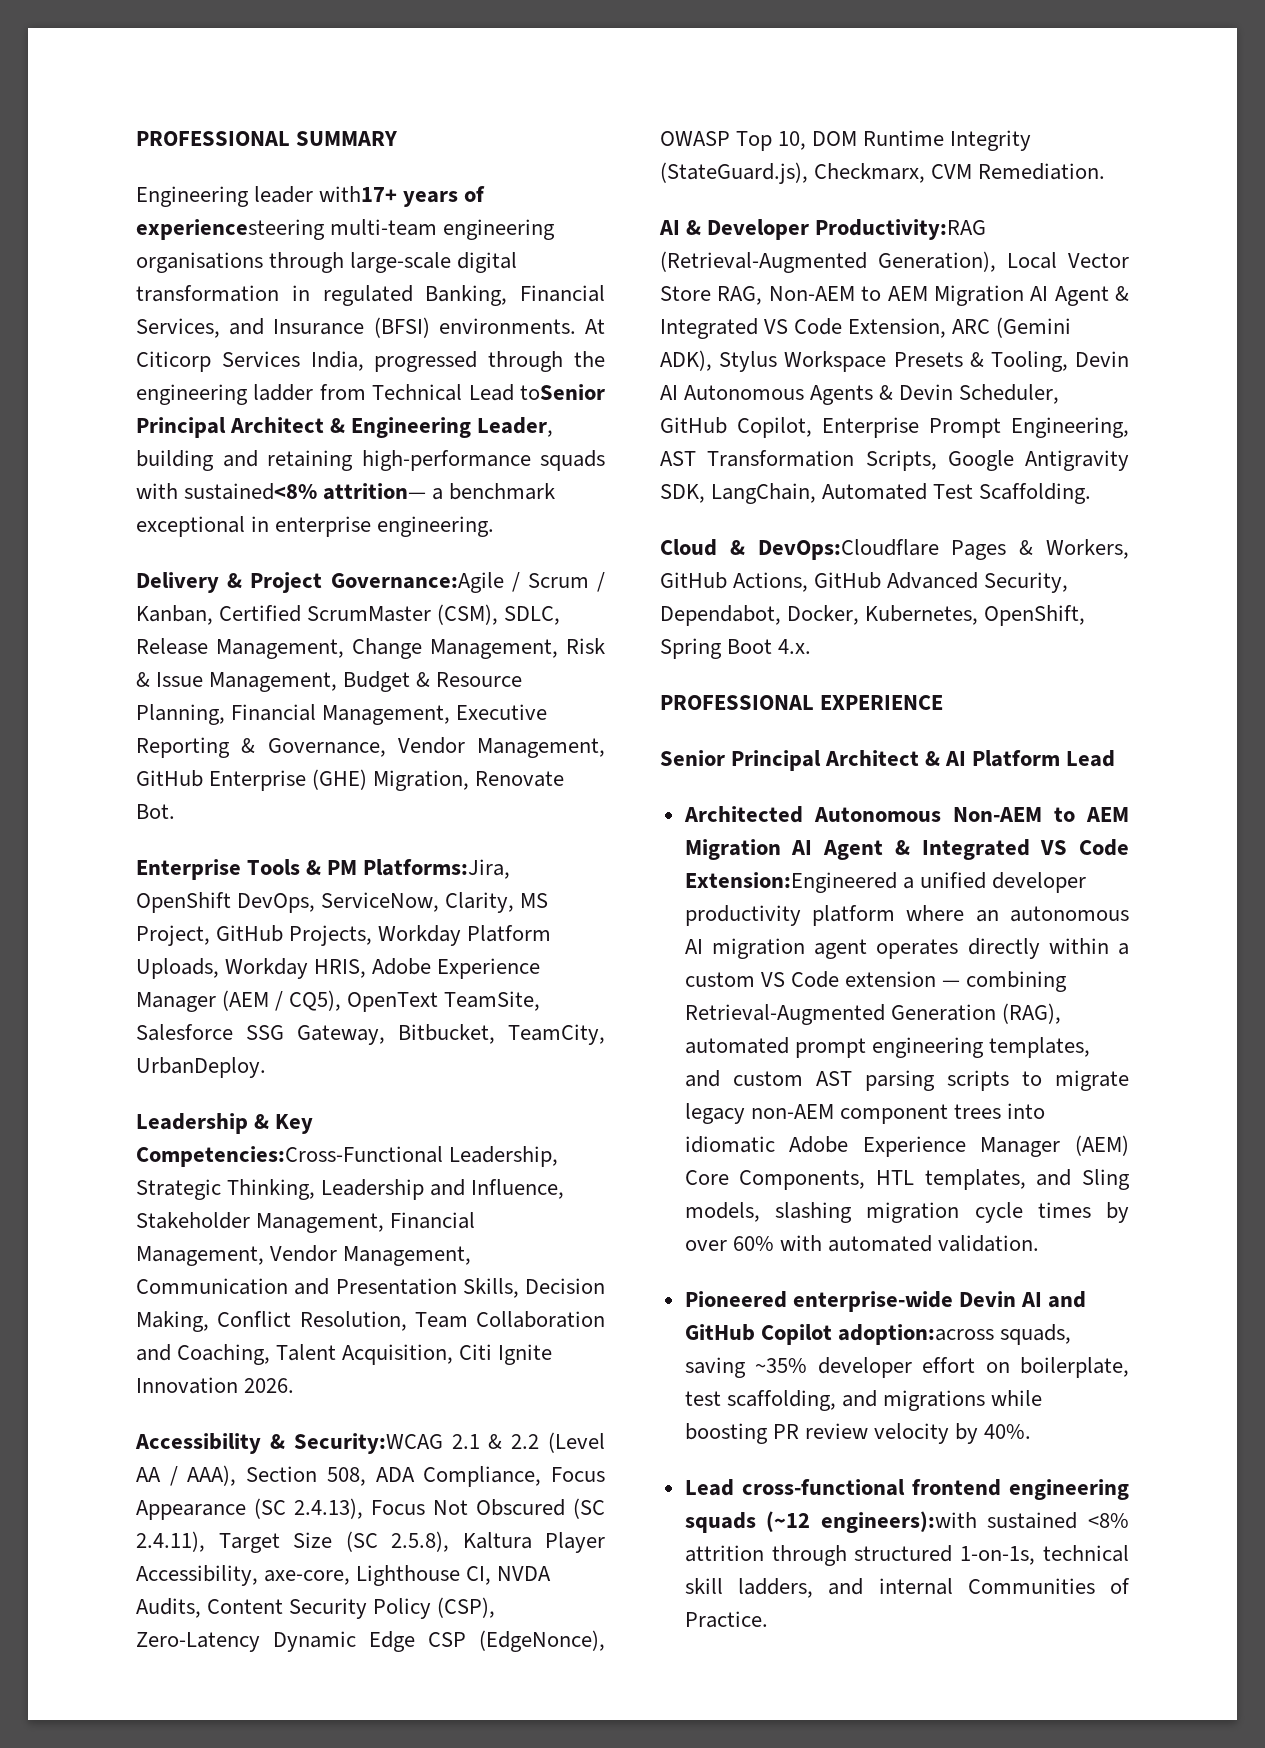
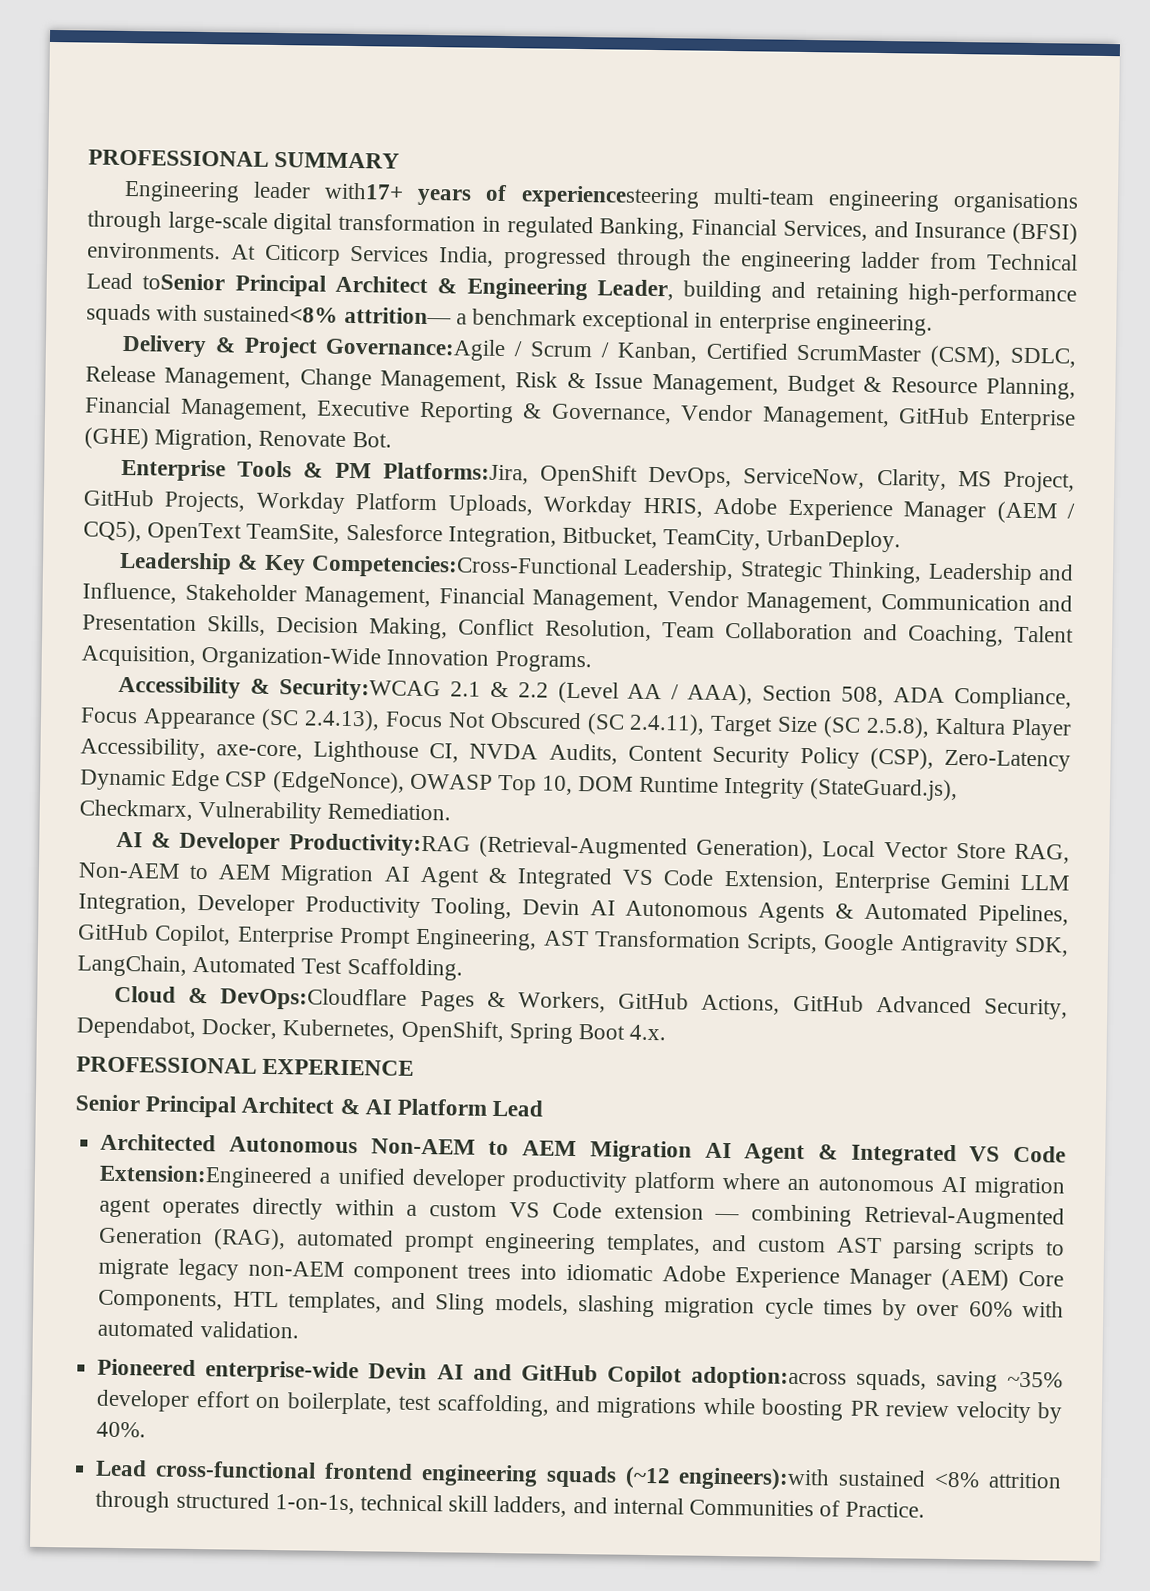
[246,1025,385,1045] SSG Gateway, -> [447,526,557,548] Integration,
[459,1344,553,1365] [136,1377,295,1394] Citi Ignite Innovation 2026. -> [201,646,592,673] Organization-Wide Innovation Programs.
[931,164,973,179] CVM -> [198,801,323,824] Vulnerability
[952,317,1072,338] [660,350,984,372] ARC (Gemini ADK), Stylus Workspace Presets & -> [833,872,1069,894] [78,893,421,918] Enterprise Gemini LLM Integration, Developer Productivity
[899,384,1060,404] Devin Scheduler, -> [864,902,1069,927] Automated Pipelines,

